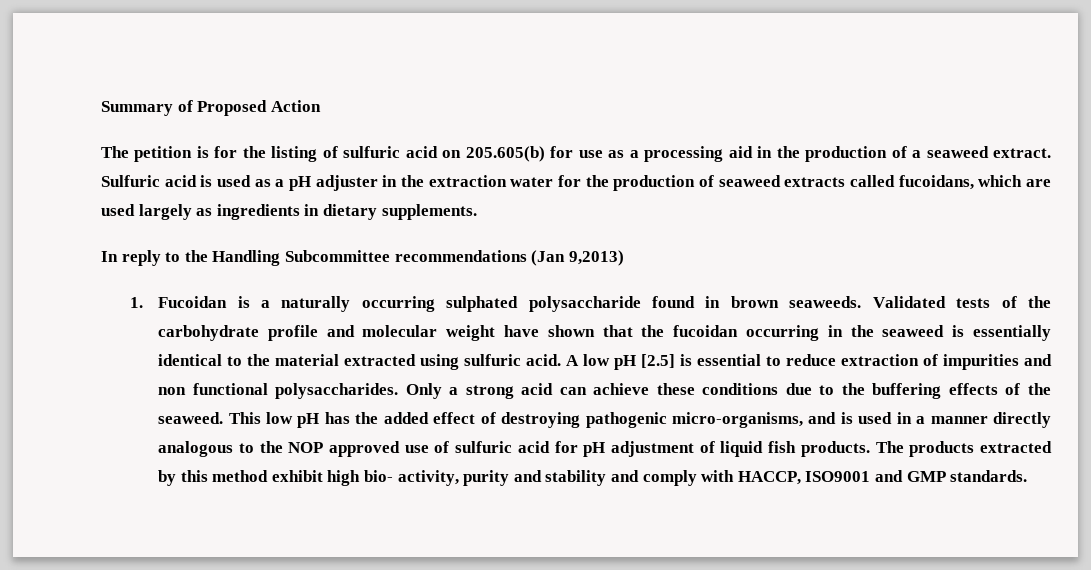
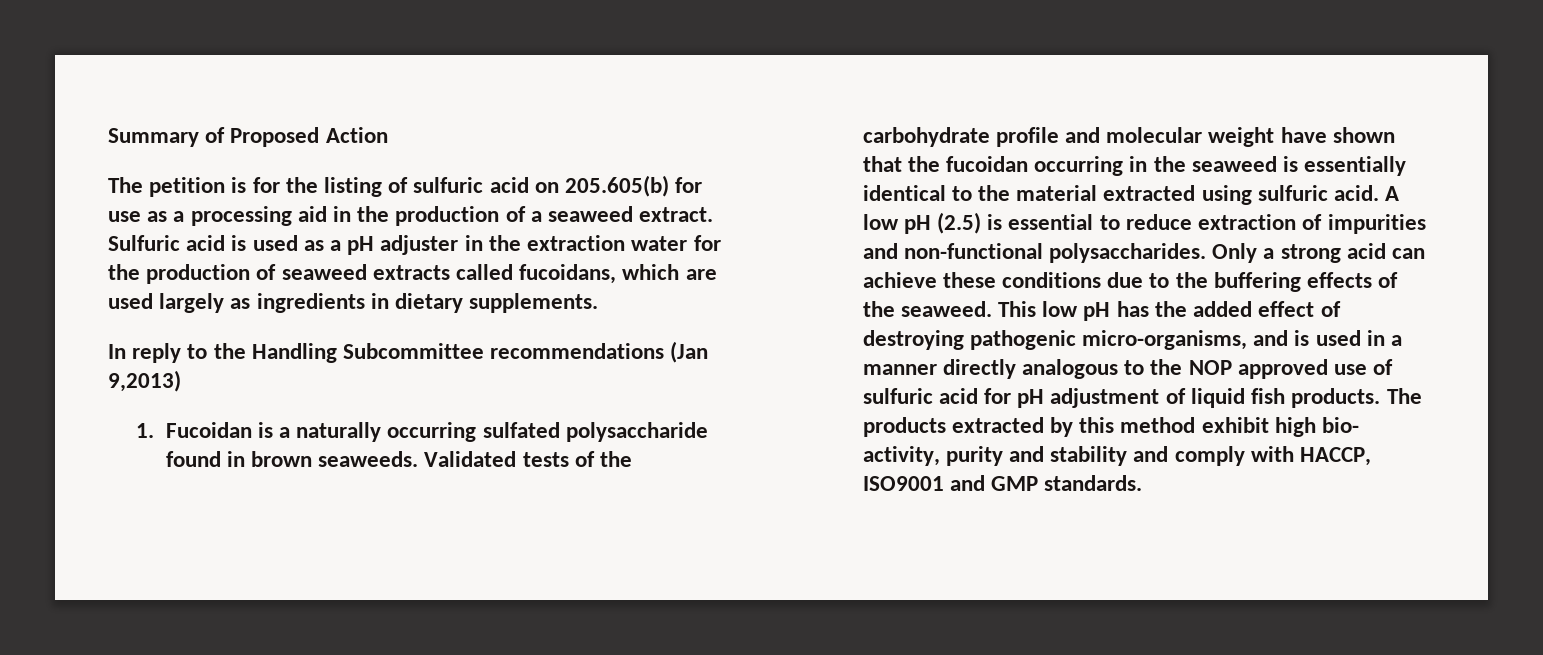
[446,296,519,312] sulphated -> [482,422,560,438] sulfated
[641,354,676,368] [2.5] -> [937,212,982,234] (2.5)
[158,383,268,395] non functional -> [903,243,1043,259] non-functional

